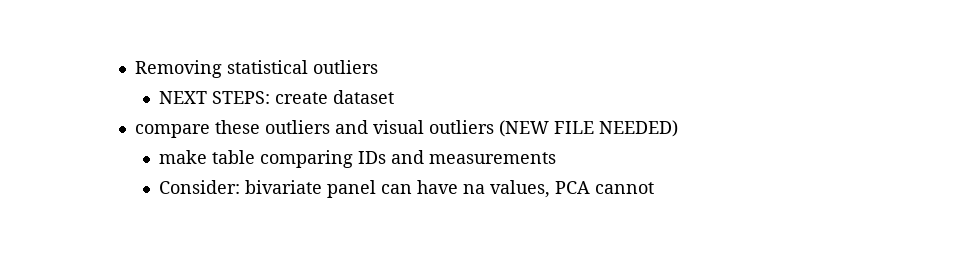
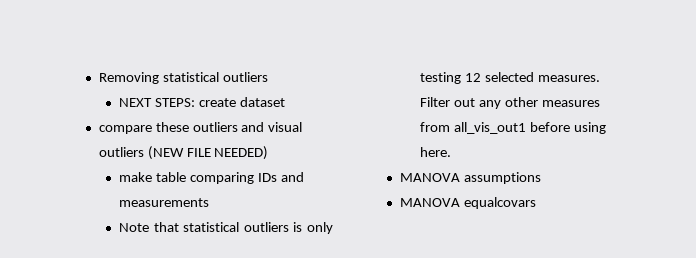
[158,180,654,198] Consider: bivariate panel can have na values, PCA cannot -> [119,222,333,234] [420,72,601,84] [420,97,601,109] [420,122,607,134] [420,147,452,157] [399,172,541,184] [399,197,536,209] Note that statistical outliers is only testing 12 selected measures. Filter out any other measures from all_vis_out1 before using here. // MANOVA assumptions // MANOVA equalcovars

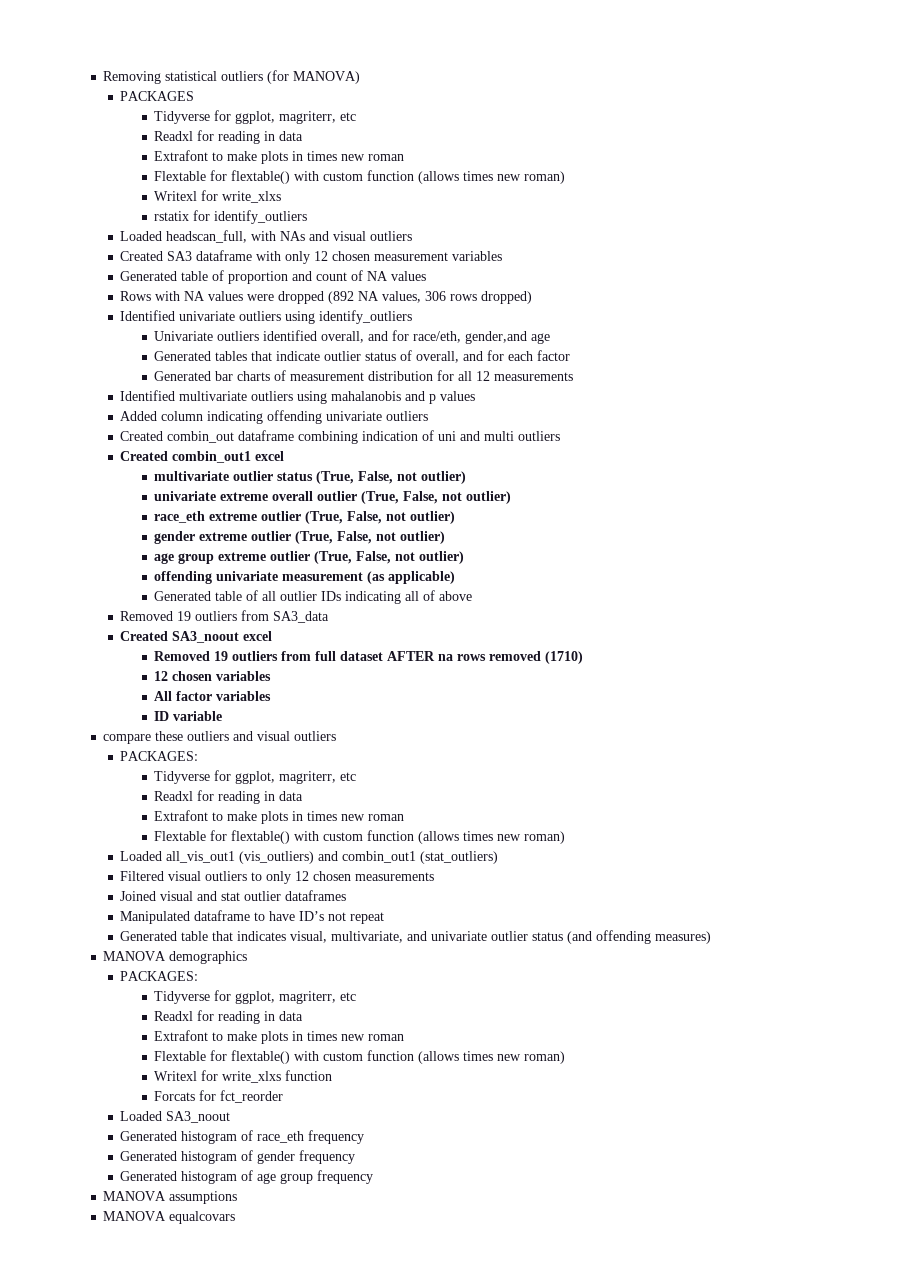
[119,97,286,107] // NEXT STEPS: create dataset -> [267,70,361,84] [120,91,195,101] [154,110,357,124] [154,130,304,144] [154,150,405,164] [154,170,566,184] [154,190,282,203] [154,210,308,224] [120,230,413,243] [120,250,503,264] [120,270,427,284] [120,291,533,304] [120,310,413,324] [154,330,551,344] [154,350,571,363] [154,370,574,381] [120,390,476,404] [120,410,429,424] [120,430,561,444] [120,451,285,463] [154,471,467,484] [154,491,512,504] [154,511,456,524] [154,531,446,544] [154,551,465,564] [154,571,456,584] [154,590,473,604] [120,610,330,623] [120,631,273,643] [154,651,584,664] [154,671,272,681] [154,691,272,701] [154,711,223,721] (for MANOVA) // PACKAGES // Tidyverse for ggplot, magriterr, etc // Readxl for reading in data // Extrafont to make plots in times new roman // Flextable for flextable() with custom function (allows times new roman) // Writexl for write_xlxs // rstatix for identify_outliers // Loaded headscan_full, with NAs and visual outliers // Created SA3 dataframe with only 12 chosen measurement variables // Generated table of proportion and count of NA values // Rows with NA values were dropped (892 NA values, 306 rows dropped) // Identified univariate outliers using identify_outliers // Univariate outliers identified overall, and for race/eth, gender,and age // Generated tables that indicate outlier status of overall, and for each factor // Generated bar charts of measurement distribution for all 12 measurements // Identified multivariate outliers using mahalanobis and p values // Added column indicating offending univariate outliers // Created combin_out dataframe combining indication of uni and multi outliers // Created combin_out1 excel // multivariate outlier status (True, False, not outlier) // univariate extreme overall outlier (True, False, not outlier) // race_eth extreme outlier (True, False, not outlier) // gender extreme outlier (True, False, not outlier) // age group extreme outlier (True, False, not outlier) // offending univariate measurement (as applicable) // Generated table of all outlier IDs indicating all of above // Removed 19 outliers from SA3_data // Created SA3_noout excel // Removed 19 outliers from full dataset AFTER na rows removed (1710) // 12 chosen variables // All factor variables // ID variable
[147,146,269,160] [119,172,305,184] [119,198,210,207] [119,222,333,234] [420,72,601,84] [420,97,601,109] [420,122,607,134] [420,147,452,157] (NEW FILE NEEDED) // make table comparing IDs and measurements // Note that statistical outliers is only testing 12 selected measures. Filter out any other measures from all_vis_out1 before using here. -> [120,751,199,761] [154,770,357,784] [154,790,304,804] [154,810,405,824] [154,830,566,844] [120,851,499,864] [120,871,435,884] [120,890,347,901] [120,910,385,924] [120,930,712,944] [103,951,248,964] [120,971,199,981] [154,990,357,1004] [154,1010,304,1024] [154,1030,405,1044] [154,1050,566,1064] [154,1070,333,1083] [154,1090,284,1103] [120,1111,231,1123] [120,1130,365,1144] [120,1150,356,1164] [120,1170,374,1184] // PACKAGES: // Tidyverse for ggplot, magriterr, etc // Readxl for reading in data // Extrafont to make plots in times new roman // Flextable for flextable() with custom function (allows times new roman) // Loaded all_vis_out1 (vis_outliers) and combin_out1 (stat_outliers) // Filtered visual outliers to only 12 chosen measurements // Joined visual and stat outlier dataframes // Manipulated dataframe to have ID’s not repeat // Generated table that indicates visual, multivariate, and univariate outlier status (and offending measures) // MANOVA demographics // PACKAGES: // Tidyverse for ggplot, magriterr, etc // Readxl for reading in data // Extrafont to make plots in times new roman // Flextable for flextable() with custom function (allows times new roman) // Writexl for write_xlxs function // Forcats for fct_reorder // Loaded SA3_noout // Generated histogram of race_eth frequency // Generated histogram of gender frequency // Generated histogram of age group frequency

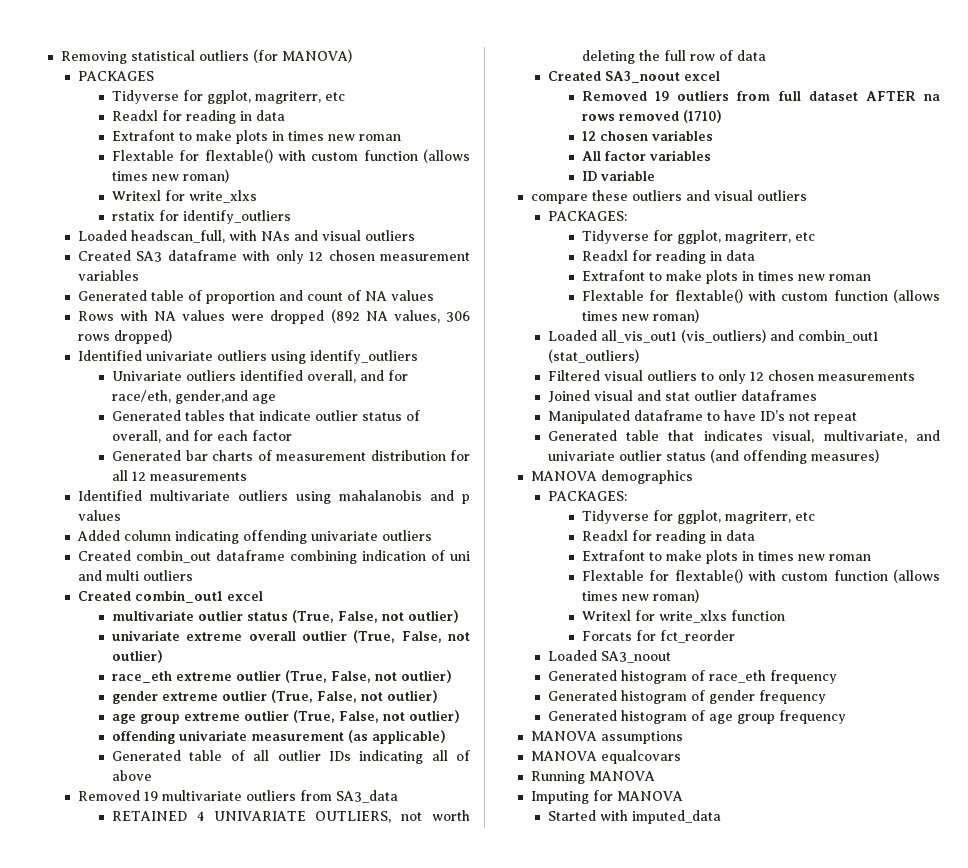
(192, 616) none -> [161,790,242,801] multivariate
(330, 617) none -> [112,810,470,823] [582,50,767,64] // RETAINED 4 UNIVARIATE OUTLIERS, not worth deleting the full row of data
(236, 1217) none -> [530,771,655,784] [530,790,683,804] [547,810,721,824] // Running MANOVA // Imputing for MANOVA // Started with imputed_data

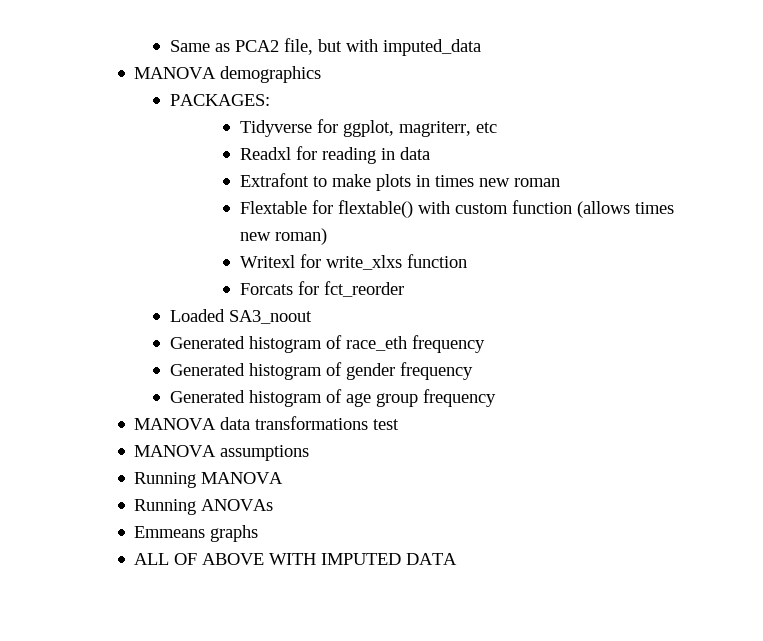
[60,49,352,64] [77,71,154,81] [112,90,346,104] [112,110,286,124] [112,130,402,144] [112,149,470,163] [112,169,230,183] [112,190,258,203] [112,210,292,224] [77,230,415,243] [77,250,470,264] [77,270,139,281] [77,290,434,304] [77,309,471,324] [77,329,172,344] [77,350,418,364] [112,370,409,383] [112,390,277,404] [112,410,421,421] [112,430,293,443] [112,450,470,461] [112,470,248,481] [77,490,471,504] [77,510,121,521] [76,530,432,544] [77,550,471,564] [77,570,193,581] [77,590,263,603] [112,610,460,623] [112,630,470,643] [112,650,164,663] [112,670,453,683] [112,690,439,704] [112,710,461,724] [112,730,447,744] [112,750,470,764] [112,770,153,781] [77,790,398,803] [112,810,470,823] [582,50,767,64] [547,71,720,83] [582,90,940,101] [582,110,723,123] [582,130,714,141] [582,150,712,161] [582,170,656,181] [530,190,807,204] [547,211,627,221] [582,230,816,244] [582,250,756,264] [582,270,872,284] [582,289,940,303] [582,309,700,323] [547,329,879,343] [547,349,639,363] [547,370,915,384] [547,390,817,403] [547,410,857,424] [547,430,940,443] [547,449,879,464] Removing statistical outliers (for MANOVA) // PACKAGES // Tidyverse for ggplot, magriterr, etc // Readxl for reading in data // Extrafont to make plots in times new roman // Flextable for flextable() with custom function (allows times new roman) // Writexl for write_xlxs // rstatix for identify_outliers // Loaded headscan_full, with NAs and visual outliers // Created SA3 dataframe with only 12 chosen measurement variables // Generated table of proportion and count of NA values // Rows with NA values were dropped (892 NA values, 306 rows dropped) // Identified univariate outliers using identify_outliers // Univariate outliers identified overall, and for race/eth, gender,and age // Generated tables that indicate outlier status of overall, and for each factor // Generated bar charts of measurement distribution for all 12 measurements // Identified multivariate outliers using mahalanobis and p values // Added column indicating offending univariate outliers // Created combin_out dataframe combining indication of uni and multi outliers // Created combin_out1 excel // multivariate outlier status (True, False, not outlier) // univariate extreme overall outlier (True, False, not outlier) // race_eth extreme outlier (True, False, not outlier) // gender extreme outlier (True, False, not outlier) // age group extreme outlier (True, False, not outlier) // offending univariate measurement (as applicable) // Generated table of all outlier IDs indicating all of above // Removed 19 multivariate outliers from SA3_data // RETAINED 4 UNIVARIATE OUTLIERS, not worth deleting the full row of data // Created SA3_noout excel // Removed 19 outliers from full dataset AFTER na rows removed (1710) // 12 chosen variables // All factor variables // ID variable // compare these outliers and visual outliers // PACKAGES: // Tidyverse for ggplot, magriterr, etc // Readxl for reading in data // Extrafont to make plots in times new roman // Flextable for flextable() with custom function (allows times new roman) // Loaded all_vis_out1 (vis_outliers) and combin_out1 (stat_outliers) // Filtered visual outliers to only 12 chosen measurements // Joined visual and stat outlier dataframes // Manipulated dataframe to have ID’s not repeat // Generated table that indicates visual, multivariate, and univariate outlier status (and offending measures) -> [169,38,481,56] Same as PCA2 file, but with imputed_data
[600,731,683,744] [530,750,681,764] assumptions // MANOVA equalcovars -> [220,416,400,430] [134,445,310,461] data transformations test // MANOVA assumptions
[530,790,683,804] [547,810,721,824] Imputing for MANOVA // Started with imputed_data -> [134,499,274,515] [134,525,259,542] [134,553,458,565] Running ANOVAs // Emmeans graphs // ALL OF ABOVE WITH IMPUTED DATA

